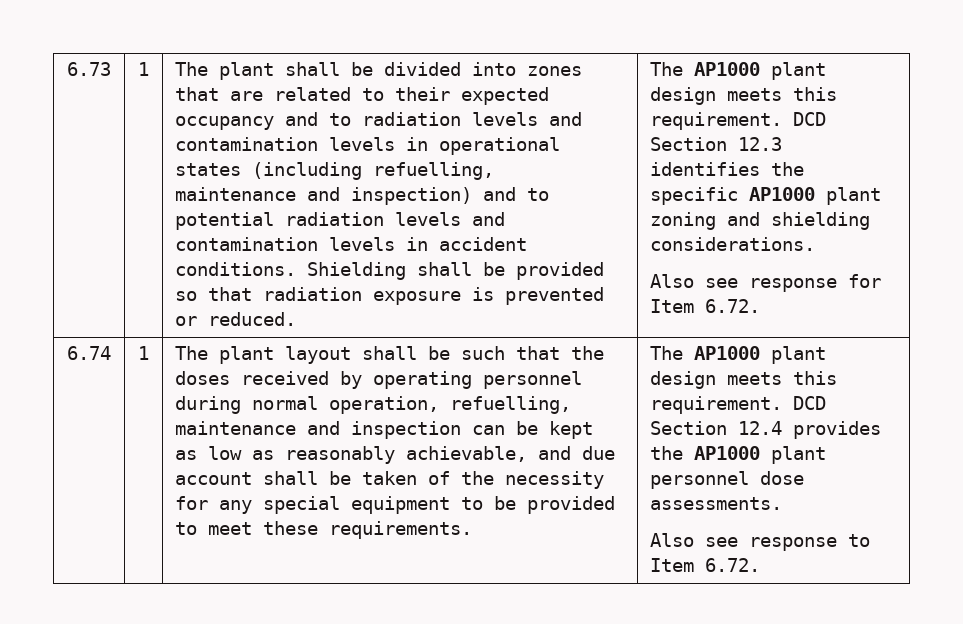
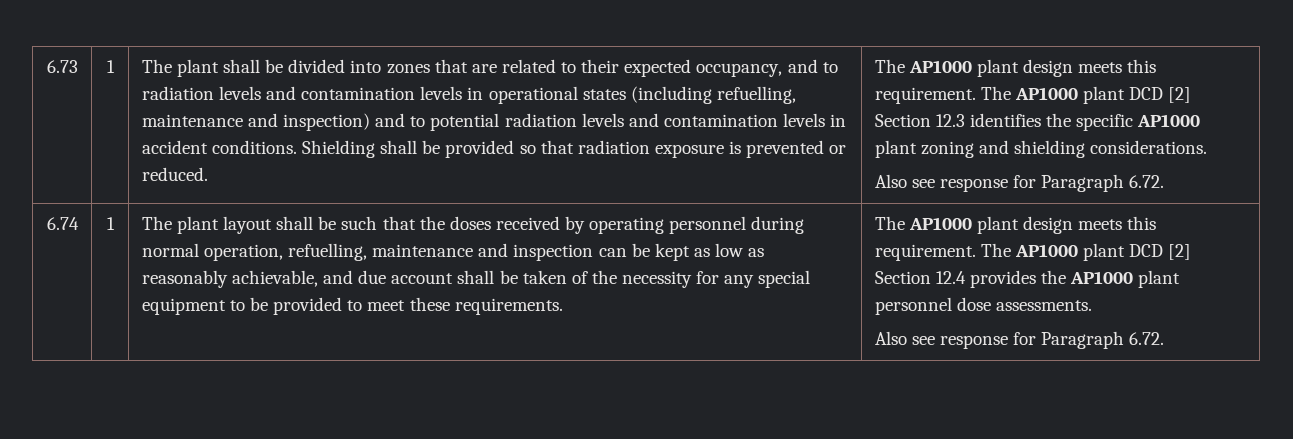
[175,116,275,130] occupancy -> [696,63,783,77] occupancy,
[793,112,827,126] DCD -> [980,86,1192,104] The AP1000 plant DCD [2]
[650,299,695,313] Item -> [1041,174,1125,192] Paragraph
[793,396,827,410] DCD -> [980,243,1192,261] The AP1000 plant DCD [2]
[848,534,871,547] [650,558,695,572] to Item -> [1013,331,1125,349] for Paragraph

